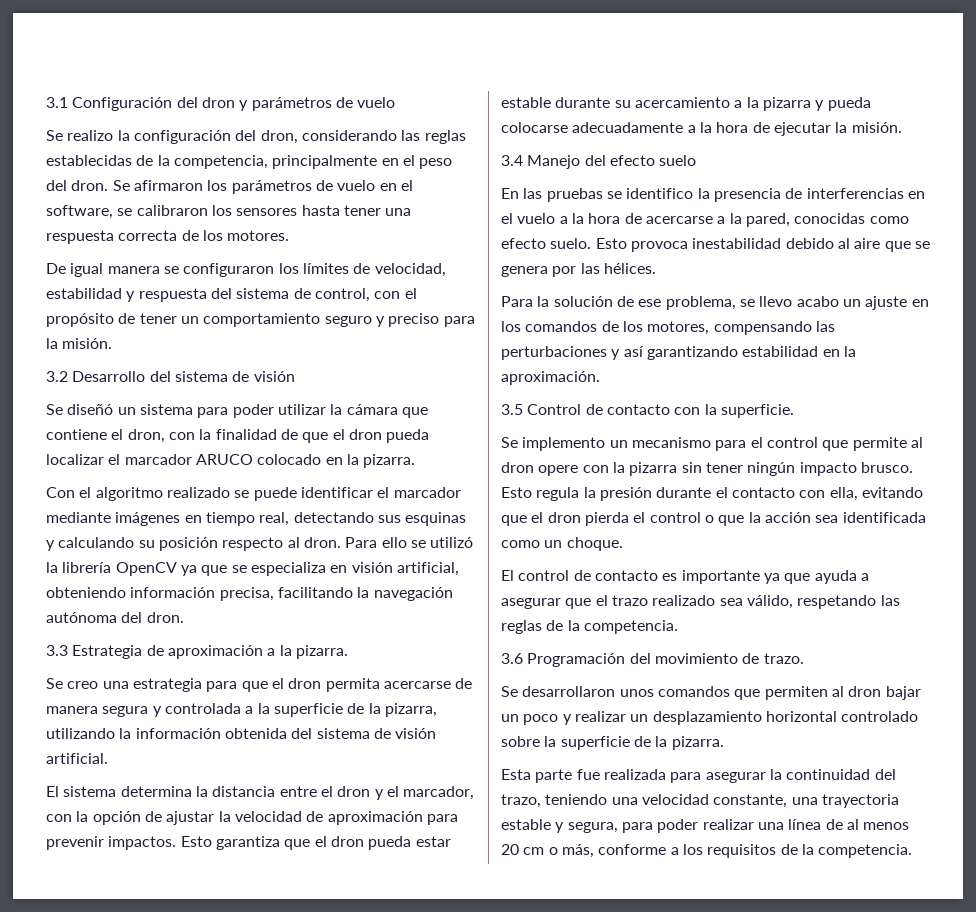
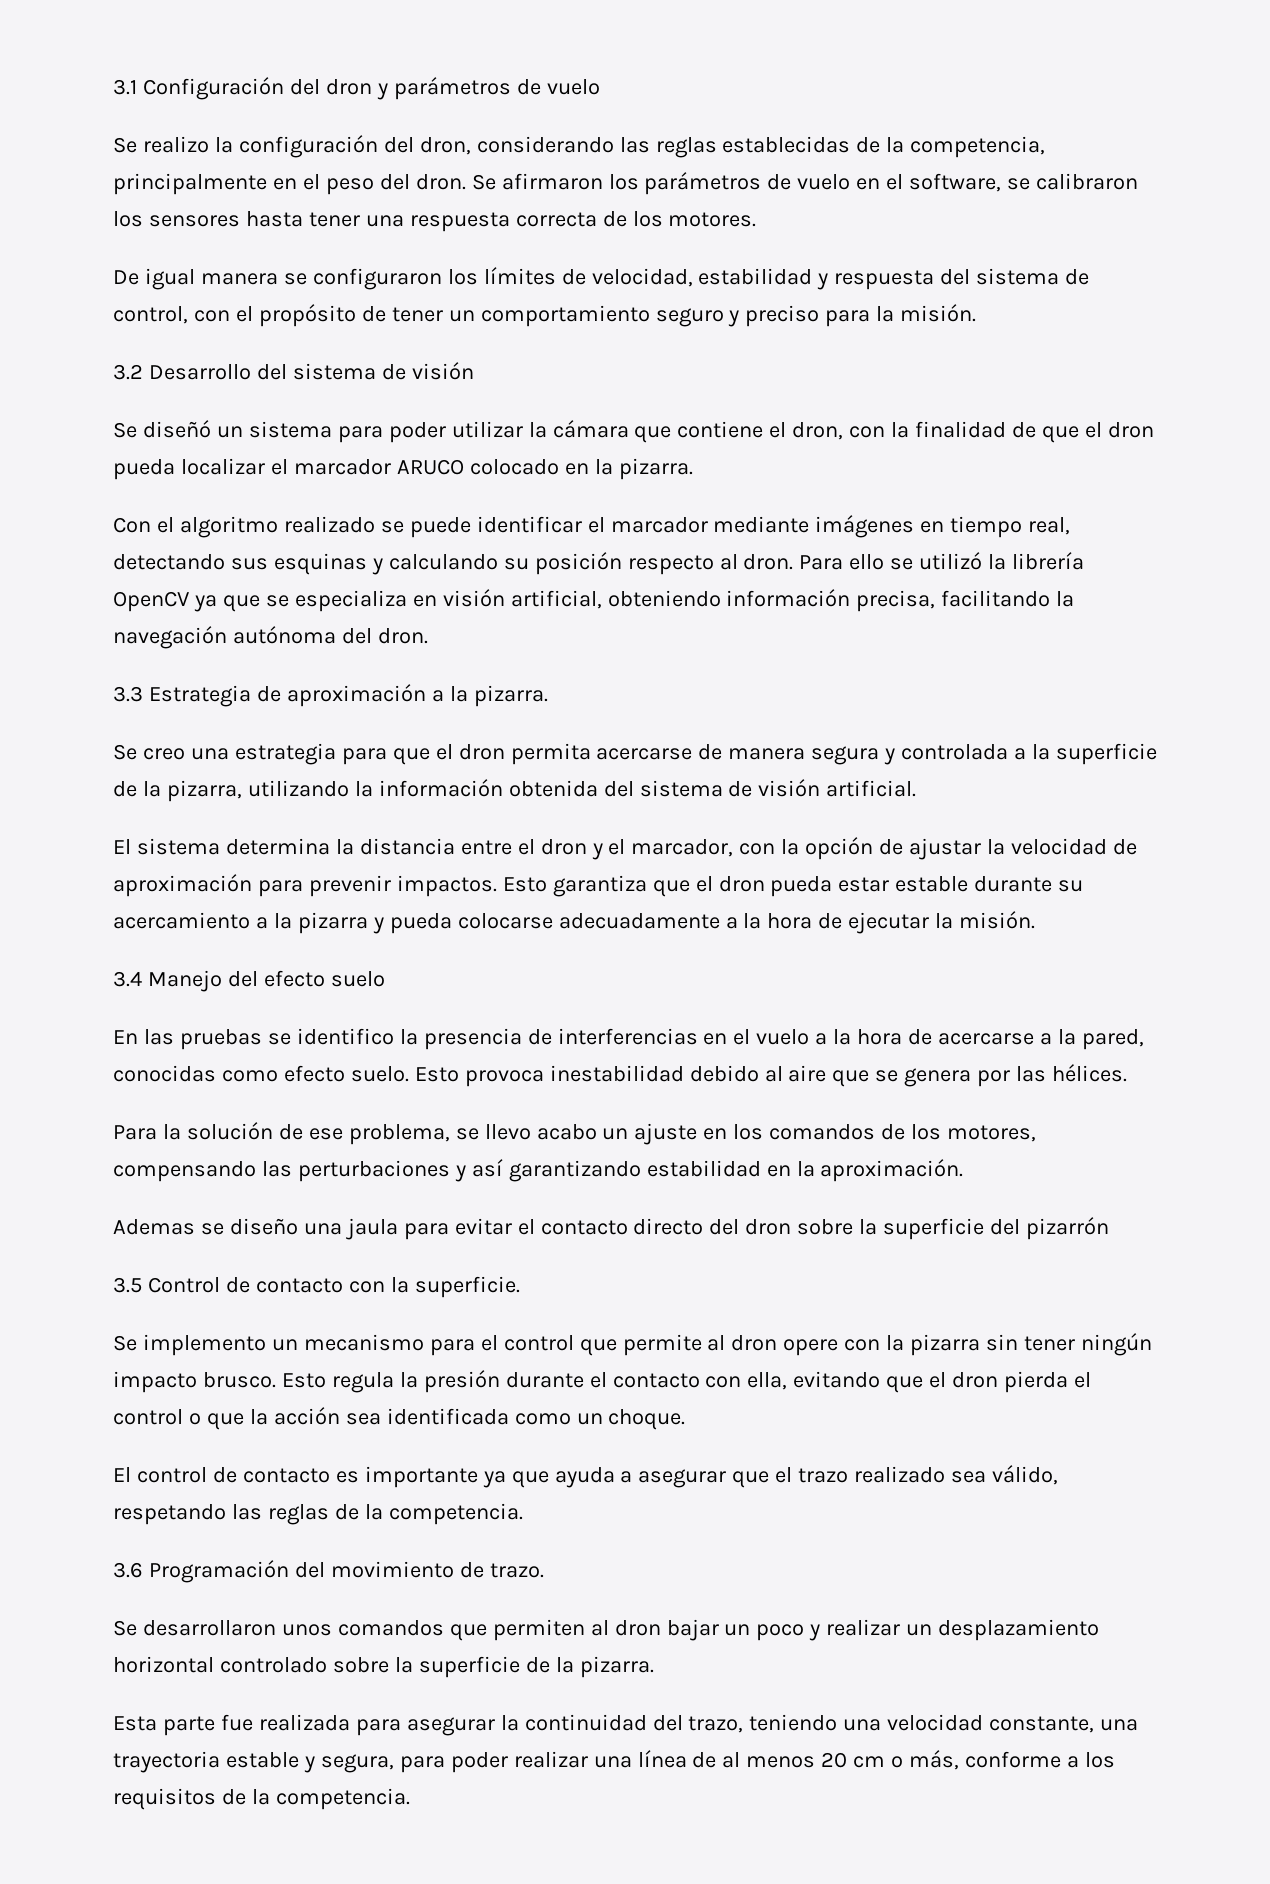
(600, 378) none -> [113,1217,1110,1240] // Ademas se diseño una jaula para evitar el contacto directo del dron sobre la superficie del pizarrón

